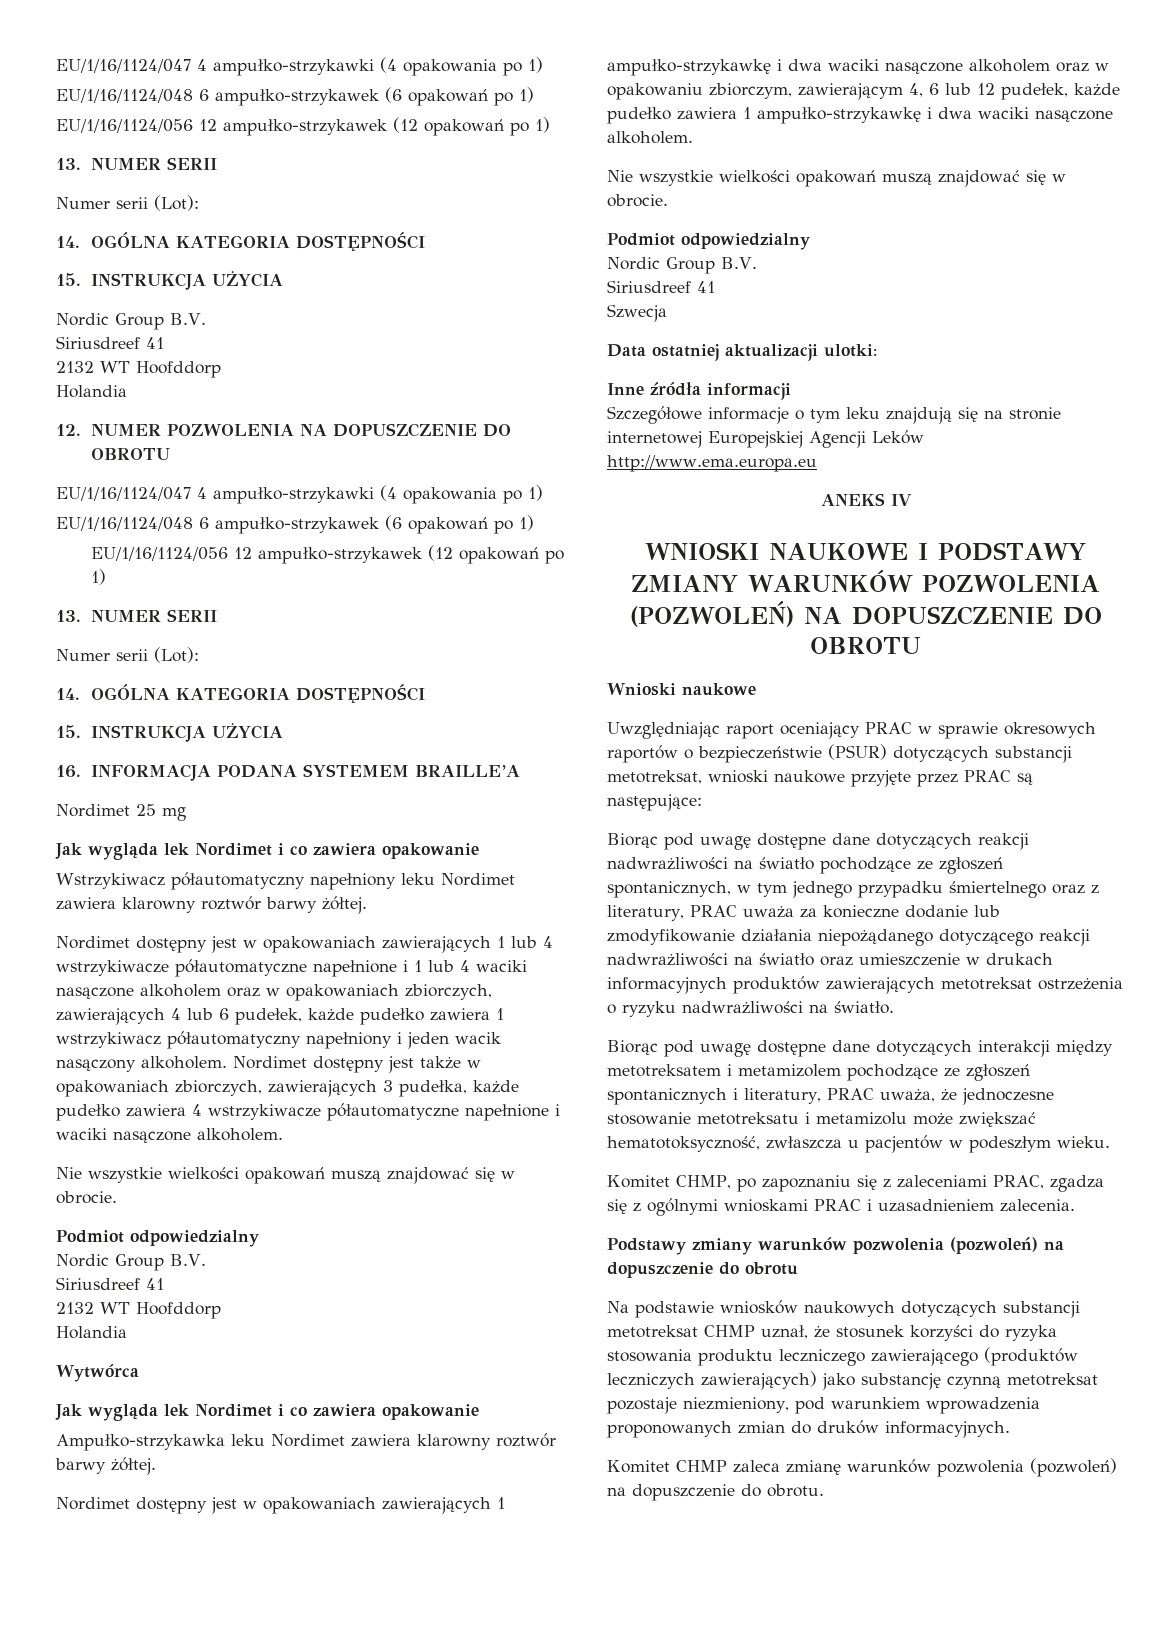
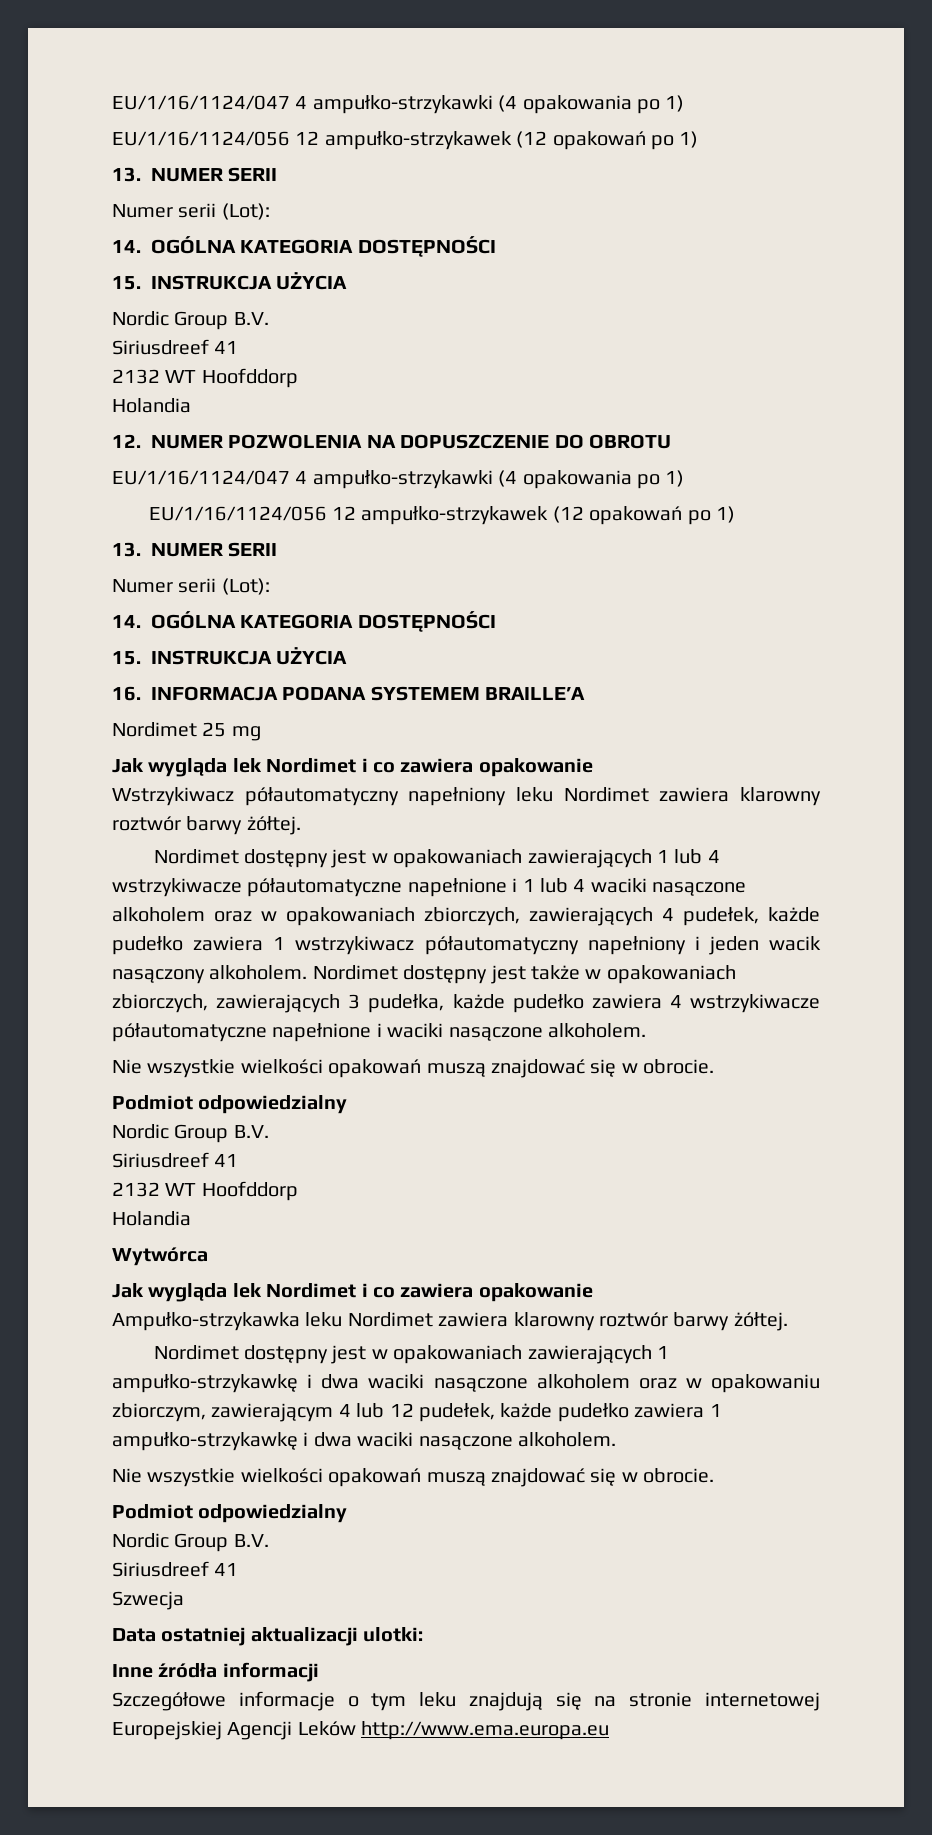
[56,57,543,76] [56,87,534,106] EU/1/16/1124/047 4 ampułko-strzykawki (4 opakowania po 1) // EU/1/16/1124/048 6 ampułko-strzykawek (6 opakowań po 1) -> [112,95,685,114] EU/1/16/1124/047 4 ampułko-strzykawki (4 opakowania po 1)
[56,515,534,534] // EU/1/16/1124/048 6 ampułko-strzykawek (6 opakowań po 1) -> (685, 478) none
[187,1008,229,1020] lub 6 -> (674, 914) none
[909,83,939,97] 4, 6 -> [338,1404,351,1417] 4
[820,493,912,506] [644,542,1087,561] [631,570,1100,592] [629,601,1102,627] [810,637,921,654] [607,683,756,696] [607,722,1096,739] [607,744,1072,763] [607,770,1033,787] [607,794,702,811] [607,833,1029,850] [607,857,1003,874] [607,881,1099,898] [607,905,1000,921] [607,929,1090,946] [607,953,1053,966] [607,976,1123,994] [607,1001,894,1017] [607,1040,1113,1057] [607,1064,1030,1081] [607,1088,1054,1105] [607,1112,1036,1127] [607,1135,1110,1153] [607,1175,1104,1192] [607,1198,1075,1216] [607,1237,1064,1255] [607,1262,798,1278] [607,1300,1080,1318] [607,1325,1057,1341] [607,1347,1078,1366] [607,1371,1098,1390] [607,1397,1040,1414] [607,1420,1010,1438] [607,1458,1117,1477] [607,1484,824,1501] // ANEKS IV // WNIOSKI NAUKOWE I PODSTAWY ZMIANY WARUNKÓW POZWOLENIA (POZWOLEŃ) NA DOPUSZCZENIE DO OBROTU // Wnioski naukowe // Uwzględniając raport oceniający PRAC w sprawie okresowych raportów o bezpieczeństwie (PSUR) dotyczących substancji metotreksat, wnioski naukowe przyjęte przez PRAC są następujące: // Biorąc pod uwagę dostępne dane dotyczących reakcji nadwrażliwości na światło pochodzące ze zgłoszeń spontanicznych, w tym jednego przypadku śmiertelnego oraz z literatury, PRAC uważa za konieczne dodanie lub zmodyfikowanie działania niepożądanego dotyczącego reakcji nadwrażliwości na światło oraz umieszczenie w drukach informacyjnych produktów zawierających metotreksat ostrzeżenia o ryzyku nadwrażliwości na światło. // Biorąc pod uwagę dostępne dane dotyczących interakcji między metotreksatem i metamizolem pochodzące ze zgłoszeń spontanicznych i literatury, PRAC uważa, że jednoczesne stosowanie metotreksatu i metamizolu może zwiększać hematotoksyczność, zwłaszcza u pacjentów w podeszłym wieku. // Komitet CHMP, po zapoznaniu się z zaleceniami PRAC, zgadza się z ogólnymi wnioskami PRAC i uzasadnieniem zalecenia. // Podstawy zmiany warunków pozwolenia (pozwoleń) na dopuszczenie do obrotu // Na podstawie wniosków naukowych dotyczących substancji metotreksat CHMP uznał, że stosunek korzyści do ryzyka stosowania produktu leczniczego zawierającego (produktów leczniczych zawierających) jako substancję czynną metotreksat pozostaje niezmieniony, pod warunkiem wprowadzenia proponowanych zmian do druków informacyjnych. // Komitet CHMP zaleca zmianę warunków pozwolenia (pozwoleń) na dopuszczenie do obrotu. -> (610, 1730) none

